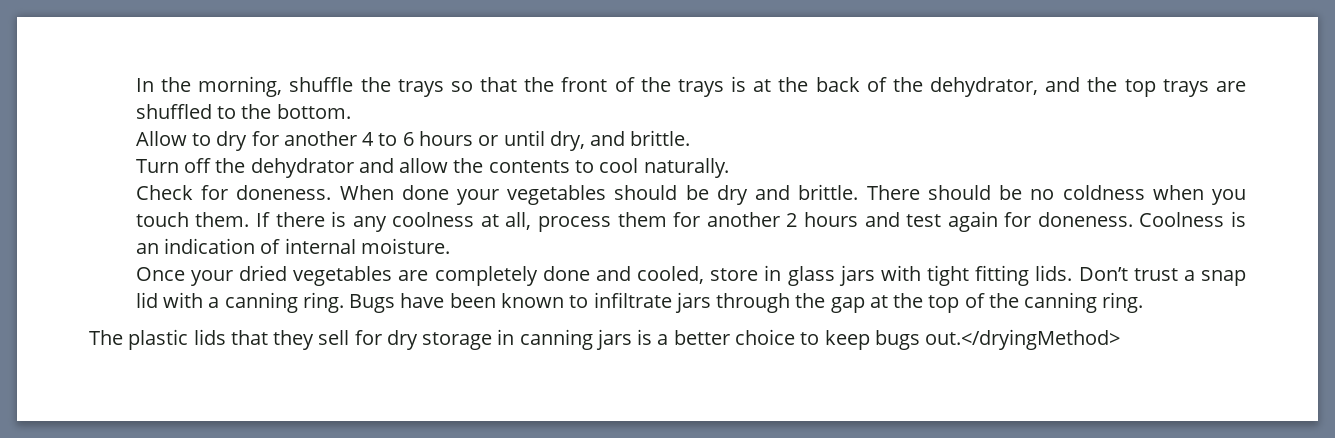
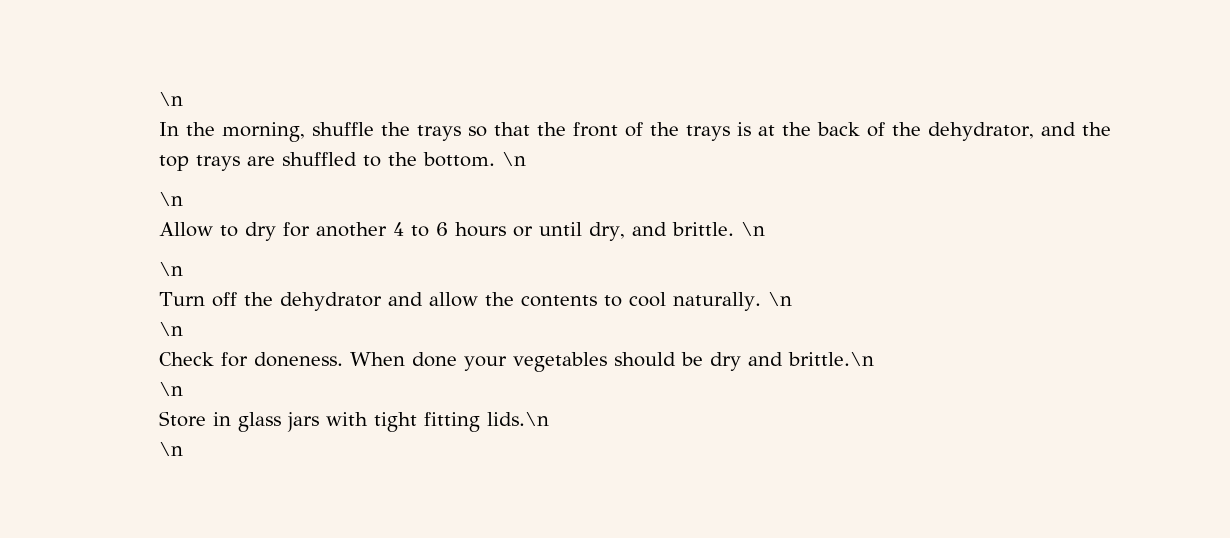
(135, 85) none -> [158,92,183,106] \n //
(351, 111) none -> [501,152,526,166] [158,192,183,206] \n // \n
(691, 138) none -> [740,222,765,236] [158,262,183,276] \n // \n
(730, 168) none -> [767,292,792,306] [158,322,183,336] \n // \n
[798,184,1247,205] [135,211,1246,232] [135,238,450,254] [135,265,759,286] brittle. There should be no coldness when you touch them. If there is any coolness at all, process them for another 2 hours and test again for doneness. Coolness is an indication of internal moisture. // Once your dried vegetables are completely done and cooled, store -> [787,352,874,366] [158,382,183,396] [158,411,206,427] brittle.\n // \n // Store
[1035,265,1247,286] [135,292,1144,313] [89,329,1121,350] lids. Don’t trust a snap lid with a canning ring. Bugs have been known to infiltrate jars through the gap at the top of the canning ring. // The plastic lids that they sell for dry storage in canning jars is a better choice to keep bugs out.</dryingMethod> -> [486,412,549,426] [158,442,183,456] lids.\n // \n

